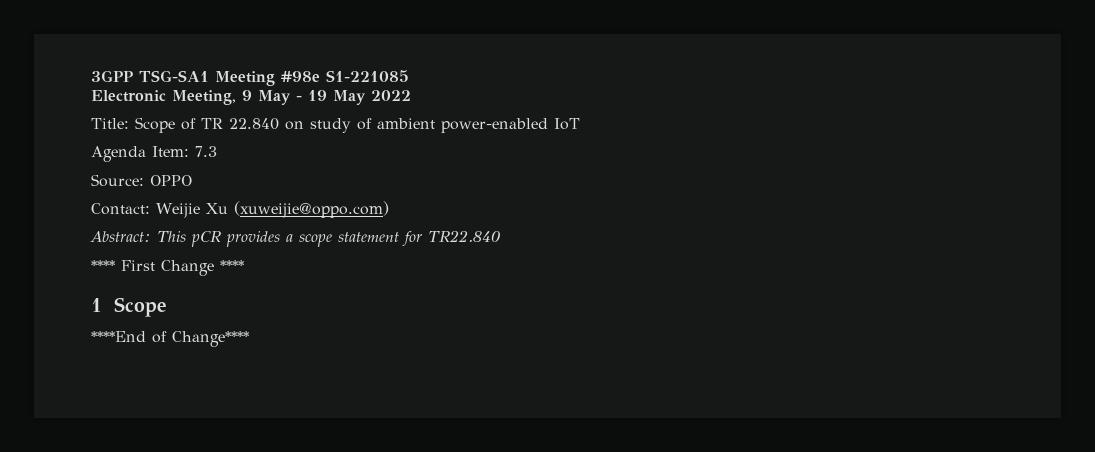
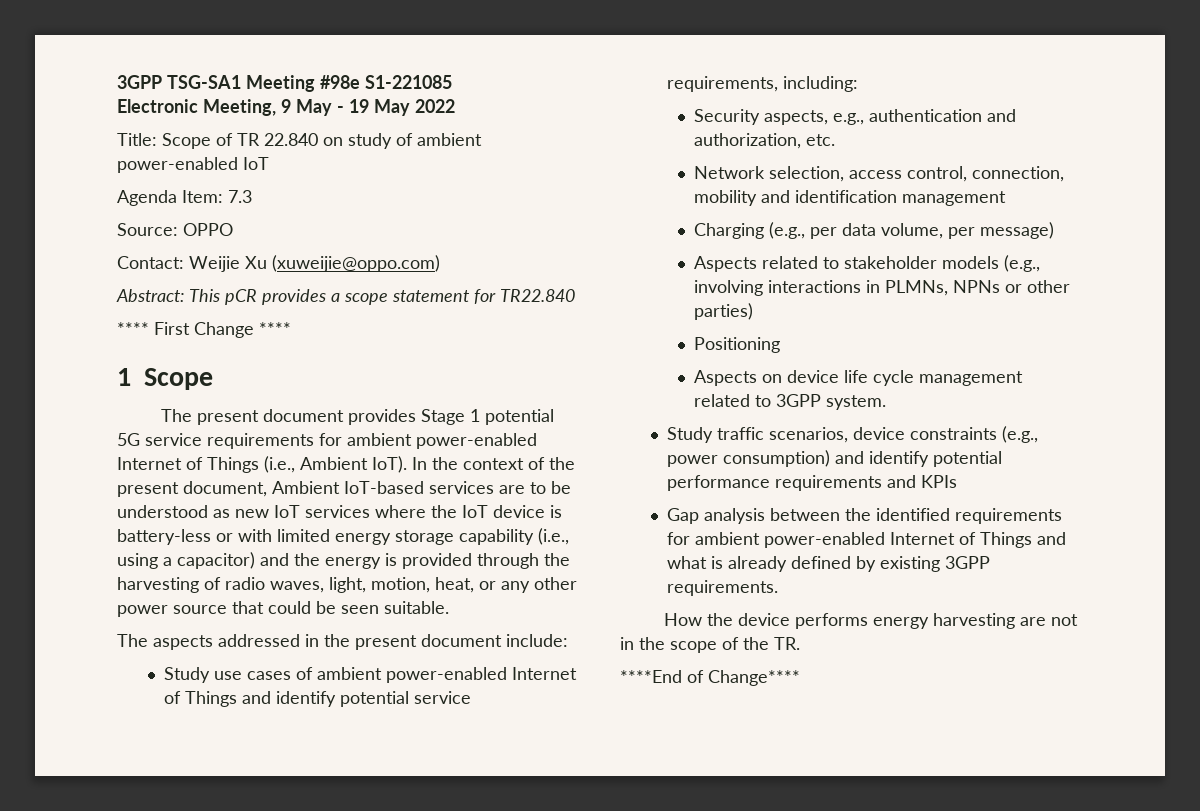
(168, 307) none -> [160,409,554,425] [117,433,537,449] [117,456,575,473] [117,481,571,497] [117,505,562,518] [117,528,569,545] [117,552,570,569] [117,577,577,593] [117,601,449,617] [117,634,568,650] [164,667,578,683] [164,691,472,707] [667,76,859,92] [694,109,1017,125] [694,133,836,149] [694,166,1065,182] [694,190,1007,206] [694,222,1055,239] [694,255,1041,272] [694,280,1071,296] [694,303,754,320] [694,337,781,353] [694,370,1024,386] [694,394,887,410] [667,426,1039,443] [667,450,1003,467] [667,475,958,491] [667,508,1063,524] [667,532,1067,548] [667,556,991,572] [667,580,779,596] [663,613,1078,629] [620,637,800,653] // The present document provides Stage 1 potential 5G service requirements for ambient power-enabled Internet of Things (i.e., Ambient IoT). In the context of the present document, Ambient IoT-based services are to be understood as new IoT services where the IoT device is battery-less or with limited energy storage capability (i.e., using a capacitor) and the energy is provided through the harvesting of radio waves, light, motion, heat, or any other power source that could be seen suitable. // The aspects addressed in the present document include: // Study use cases of ambient power-enabled Internet of Things and identify potential service requirements, including: // Security aspects, e.g., authentication and authorization, etc. // Network selection, access control, connection, mobility and identification management // Charging (e.g., per data volume, per message) // Aspects related to stakeholder models (e.g., involving interactions in PLMNs, NPNs or other parties) // Positioning // Aspects on device life cycle management related to 3GPP system. // Study traffic scenarios, device constraints (e.g., power consumption) and identify potential performance requirements and KPIs // Gap analysis between the identified requirements for ambient power-enabled Internet of Things and what is already defined by existing 3GPP requirements. // How the device performs energy harvesting are not in the scope of the TR.

